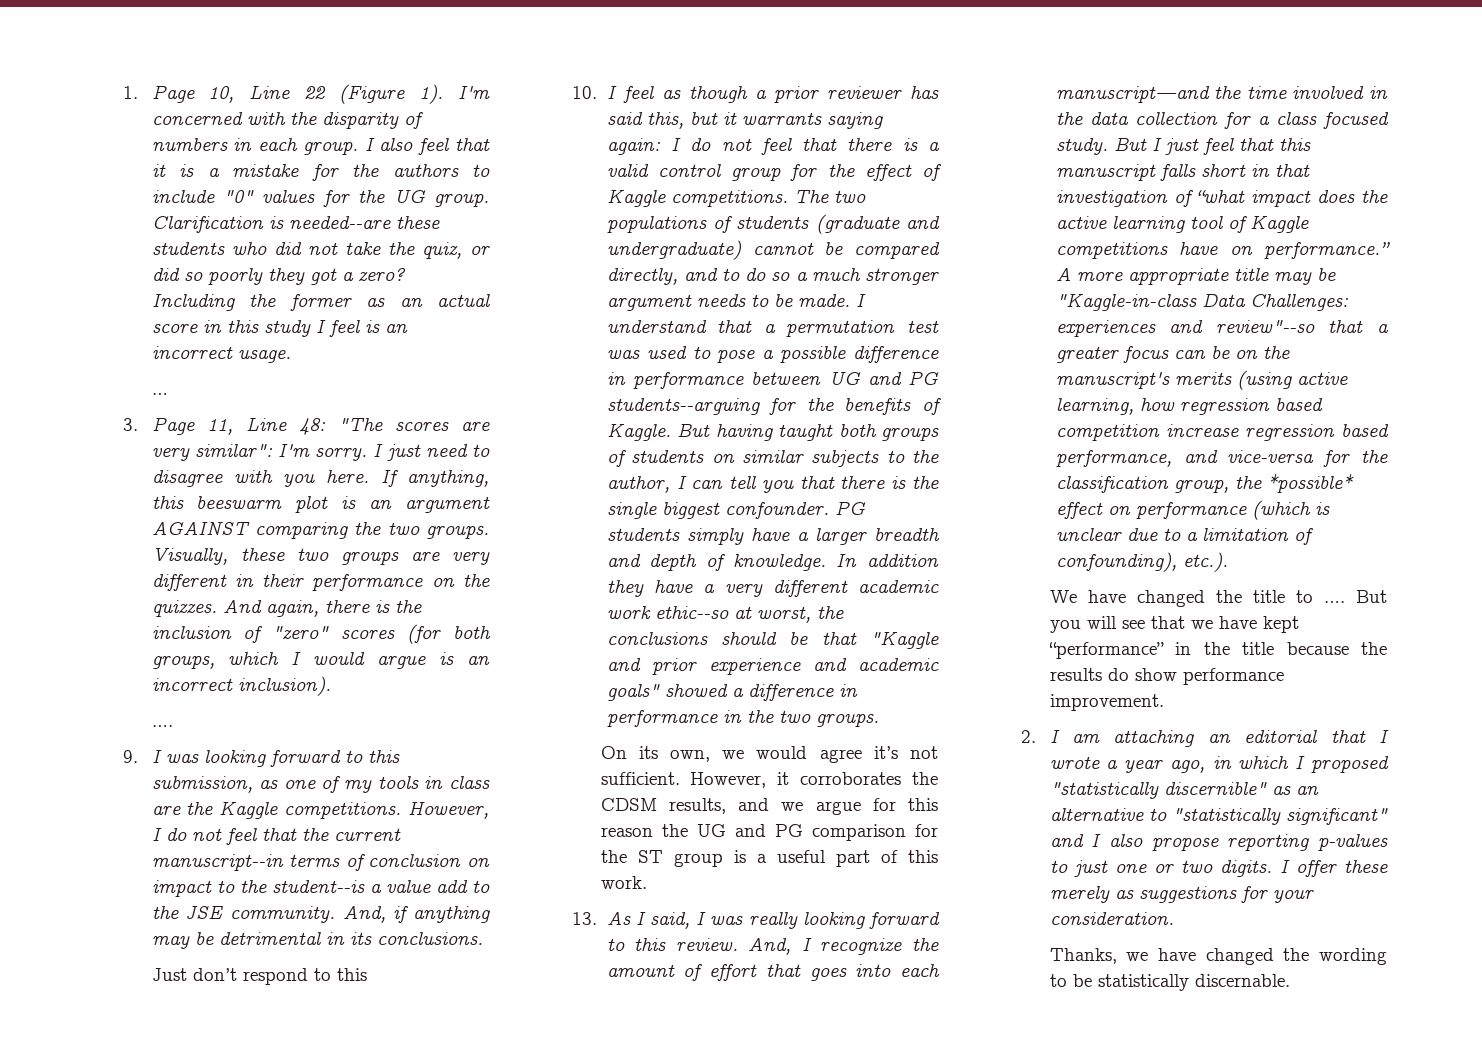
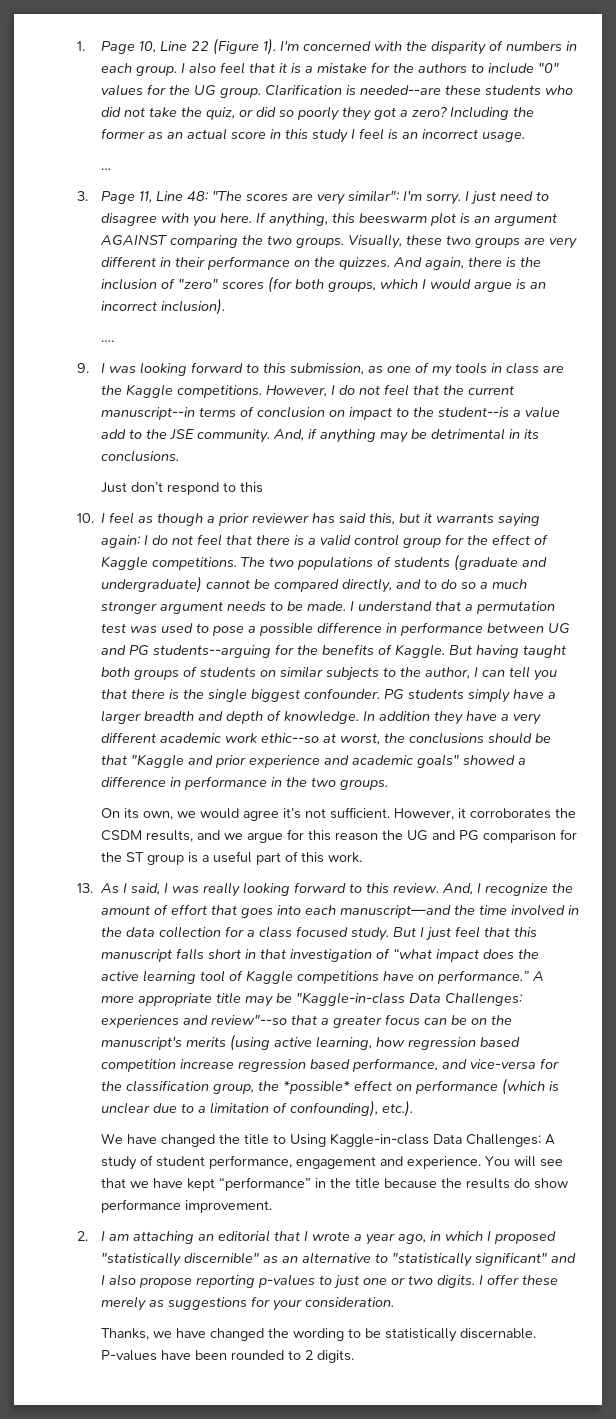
[600,798,657,811] CDSM -> [101,830,143,841] CSDM
[1323,590,1387,603] [1049,620,1081,633] …. But you -> [290,1133,556,1147] [101,1155,511,1170] Using Kaggle-in-class Data Challenges: A study of student performance, engagement and experience. You
(1290, 980) none -> [101,1350,355,1363] P-values have been rounded to 2 digits.

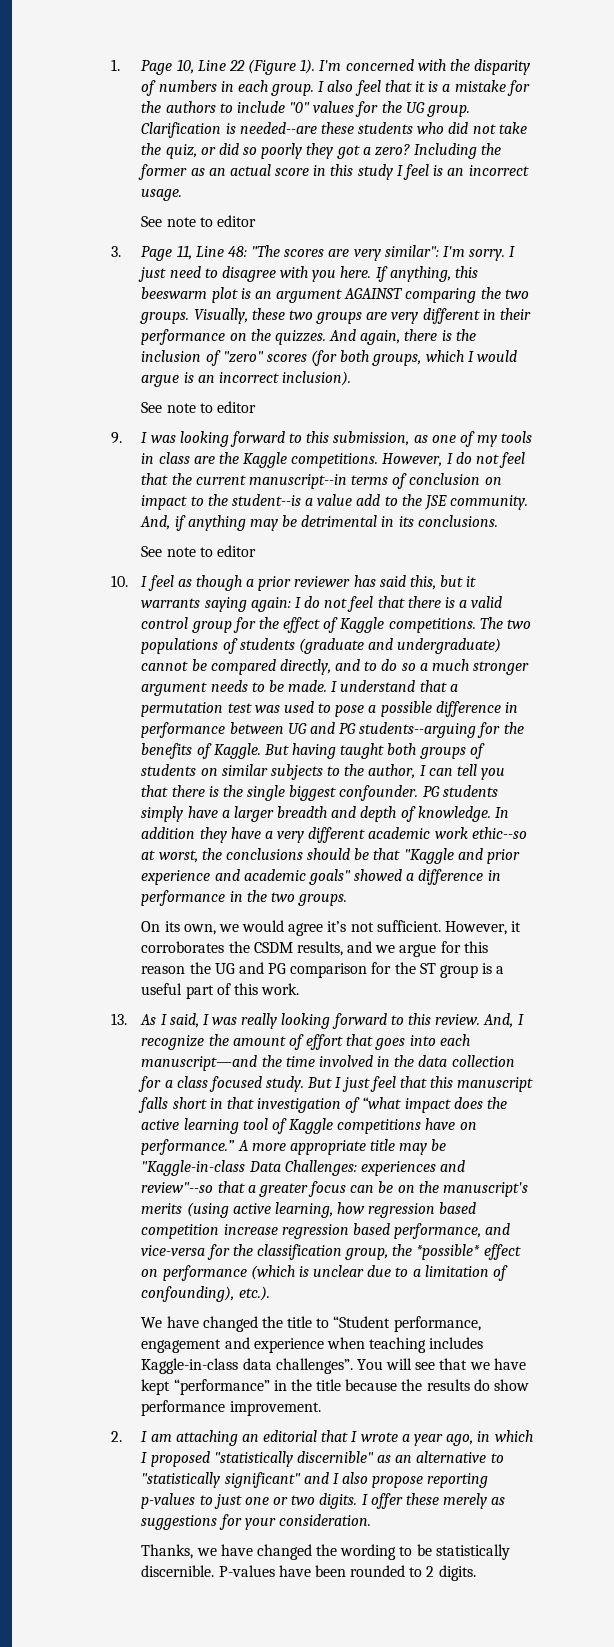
[101,168,112,170] … -> [141,215,256,227] See note to editor
[101,340,115,342] …. -> [141,401,256,413] See note to editor
[101,482,264,495] Just don’t respond to this -> [141,545,256,557] See note to editor
[290,1133,556,1147] [101,1155,482,1170] Using Kaggle-in-class Data Challenges: A study of student performance, engagement and experience. -> [333,1316,481,1332] [141,1337,484,1353] [141,1358,353,1374] “Student performance, engagement and experience when teaching includes Kaggle-in-class data challenges”.
[460,1328,537,1339] discernable. -> [141,1565,215,1577] discernible.

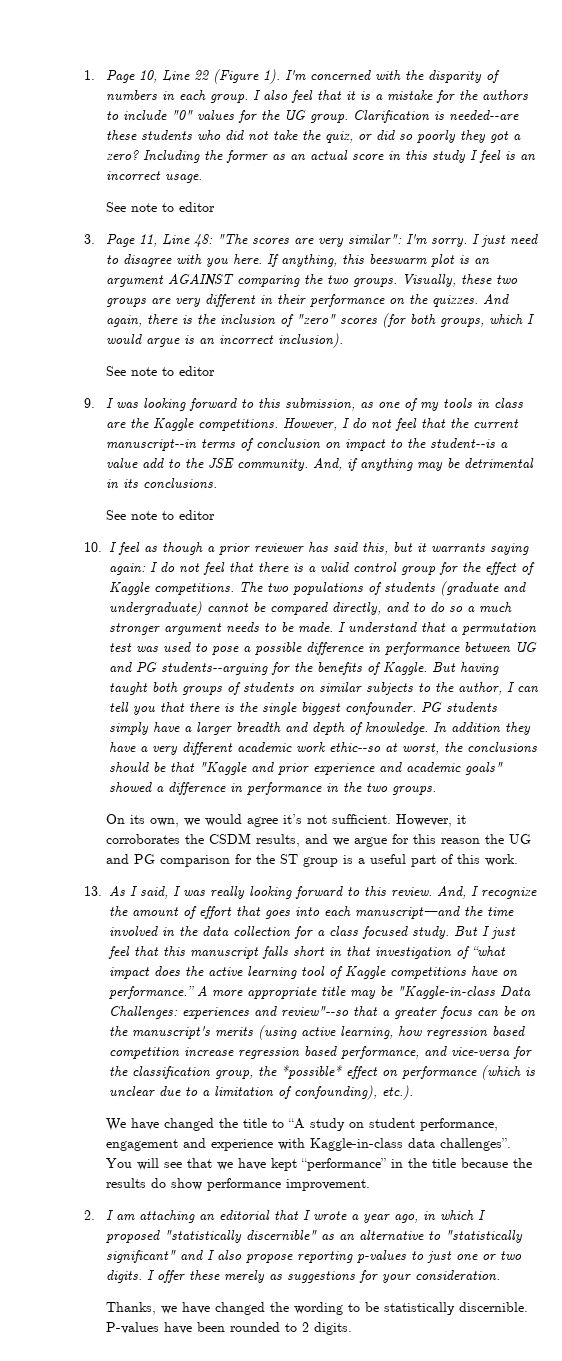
[333,1316,391,1328] “Student -> [287,1118,415,1131] “A study on student
[326,1337,484,1353] when teaching includes -> [277,1138,305,1150] with

